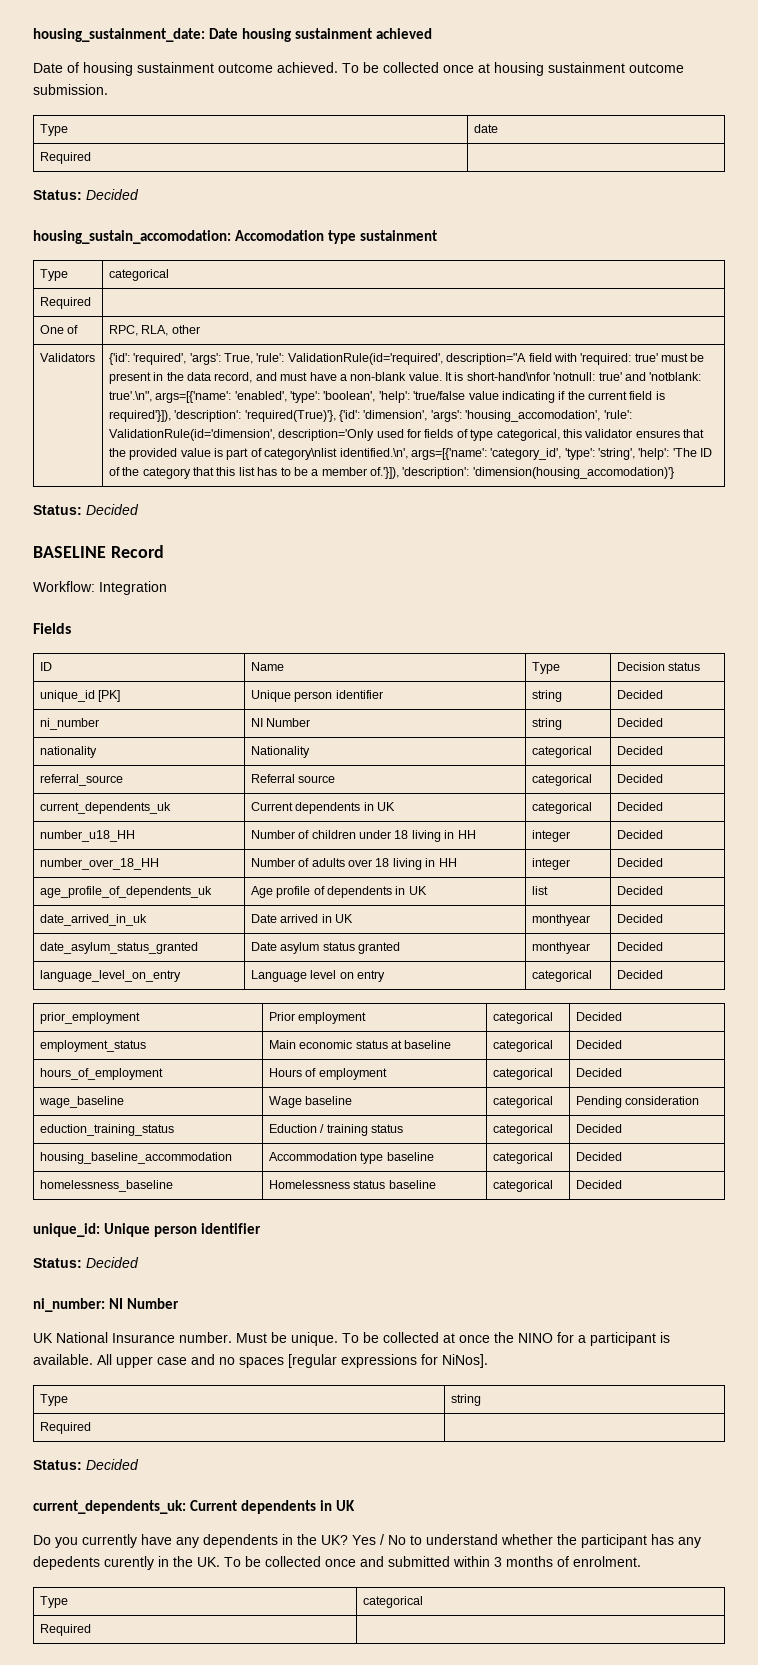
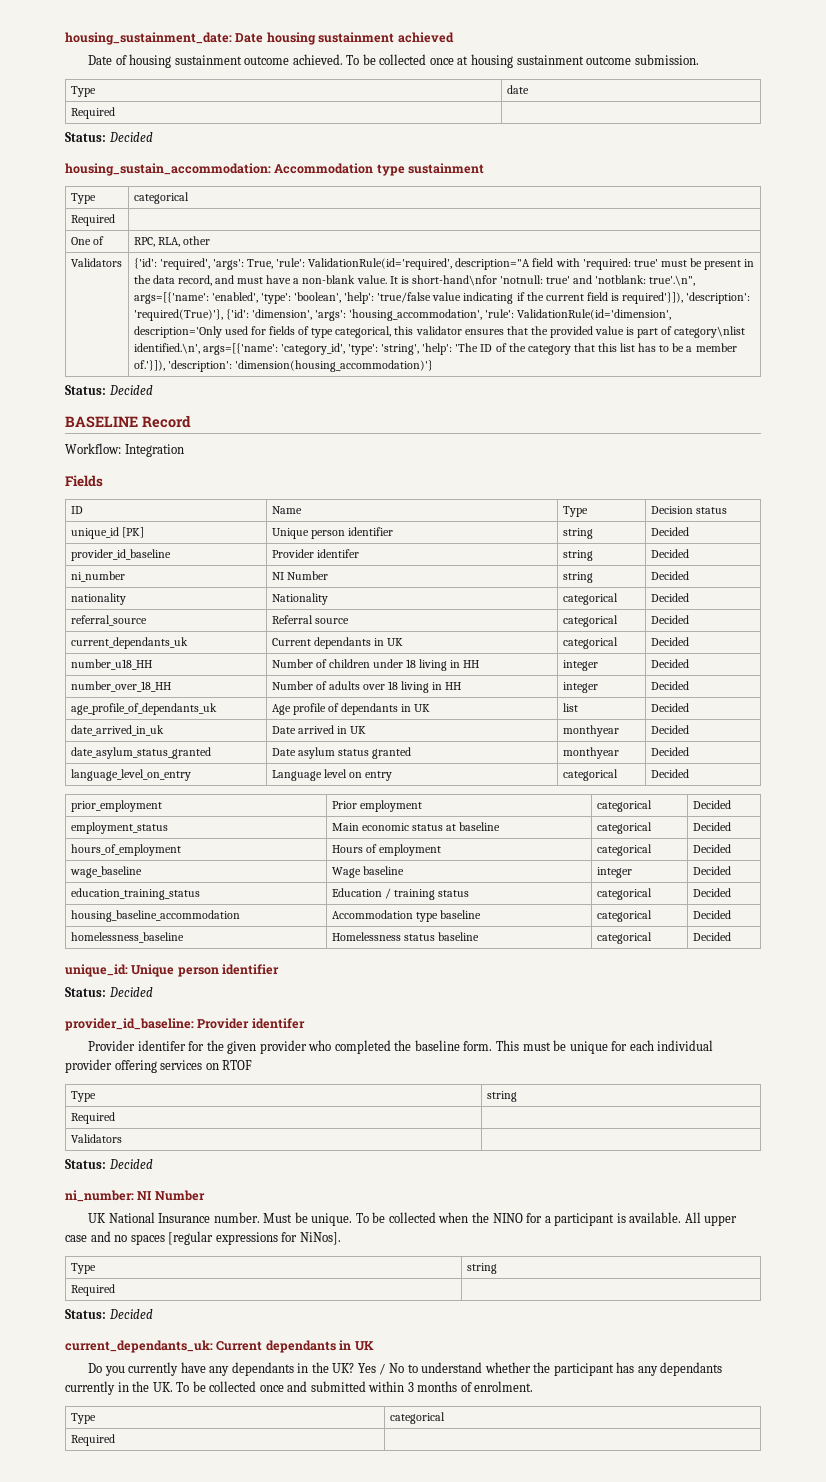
[33,230,325,244] housing_sustain_accomodation: Accomodation -> [65,163,374,176] housing_sustain_accommodation: Accommodation
[465,410,601,422] 'housing_accomodation', -> [349,309,483,321] 'housing_accommodation',
[472,467,674,479] 'dimension(housing_accomodation)'} -> [234,360,433,372] 'dimension(housing_accommodation)'}
(663, 694) none -> [70,549,171,561] [271,549,359,558] [562,550,593,561] [650,549,689,558] // provider_id_baseline | Provider identifer | string | Decided
[39,802,171,814] [250,802,361,814] current_dependents_uk | Current dependents -> [70,637,188,649] [271,637,371,649] current_dependants_uk | Current dependants
[39,886,212,898] age_profile_of_dependents_uk -> [70,703,217,715] age_profile_of_dependants_uk
[327,886,393,898] dependents -> [340,703,398,715] dependants
[492,1096,553,1108] [575,1096,700,1108] [39,1124,174,1136] [268,1124,317,1133] categorical | Pending consideration // eduction_training_status | Eduction -> [596,867,632,878] [692,866,731,875] [70,888,200,900] [331,888,382,897] integer | Decided // education_training_status | Education
(139, 1262) none -> [65,1018,305,1031] [88,1040,714,1054] [65,1059,253,1073] [70,1091,96,1102] [486,1091,517,1102] [70,1112,115,1124] [70,1134,122,1143] [65,1159,153,1169] // provider_id_baseline: Provider identifer // Provider identifer for the given provider who completed the baseline form. This must be unique for each individual provider offering services on RTOF // Type | string // Required | // Validators | // Status: Decided
[443,1333,490,1343] at once -> [438,1212,469,1223] when
[33,1500,317,1514] current_dependents_uk: Current dependents -> [65,1340,336,1353] current_dependants_uk: Current dependants
[203,1534,278,1548] dependents -> [231,1362,294,1376] dependants
[33,1556,154,1570] depedents curently -> [660,1362,723,1376] [65,1381,115,1395] dependants currently

